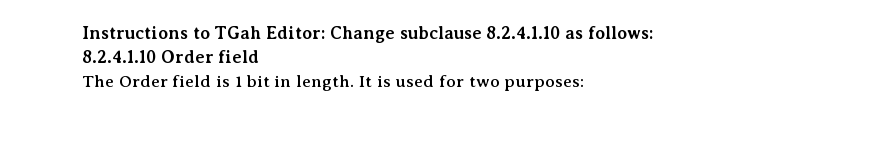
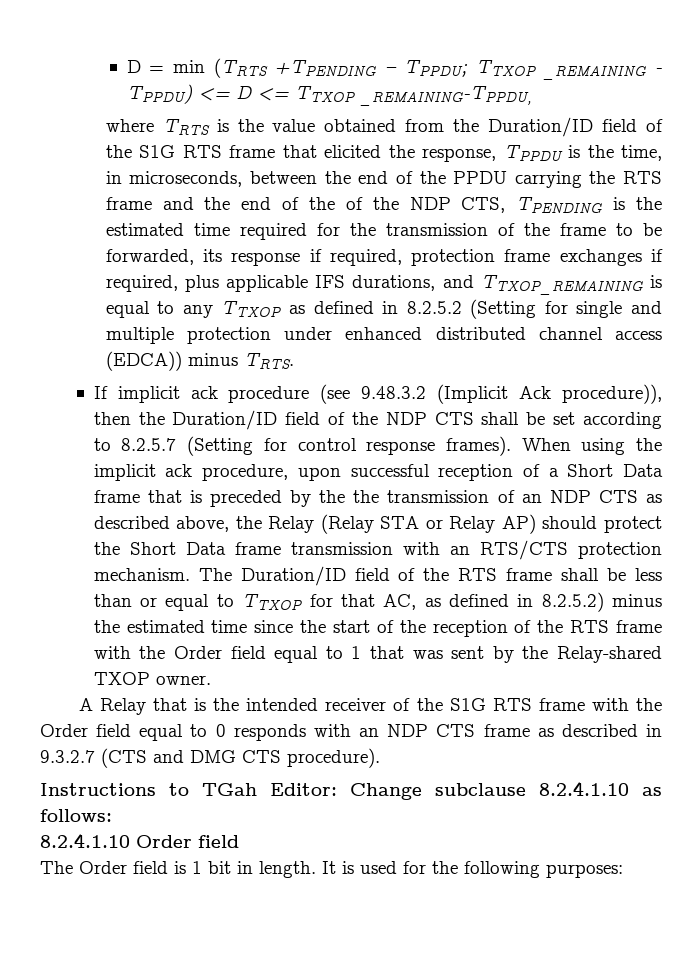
(82, 32) none -> [126,58,662,80] [126,84,532,106] [105,117,663,137] [105,145,663,162] [105,171,662,188] [105,197,662,213] [105,223,662,240] [105,249,663,266] [105,275,662,295] [105,299,662,319] [105,327,662,344] [105,351,294,371] [93,384,662,404] [93,410,662,430] [93,436,663,456] [93,464,664,481] [93,490,662,507] [93,514,662,534] [93,540,662,560] [93,566,663,586] [93,592,662,612] [93,620,662,637] [93,646,662,663] [93,672,211,685] [78,698,662,715] [40,724,662,741] [40,748,380,768] D = min (TRTS +TPENDING – TPPDU; TTXOP _REMAINING - TPPDU) <= D <= TTXOP _REMAINING-TPPDU, // where TRTS is the value obtained from the Duration/ID field of the S1G RTS frame that elicited the response, TPPDU is the time, in microseconds, between the end of the PPDU carrying the RTS frame and the end of the of the NDP CTS, TPENDING is the estimated time required for the transmission of the frame to be forwarded, its response if required, protection frame exchanges if required, plus applicable IFS durations, and TTXOP_REMAINING is equal to any TTXOP as defined in 8.2.5.2 (Setting for single and multiple protection under enhanced distributed channel access (EDCA)) minus TRTS. // If implicit ack procedure (see 9.48.3.2 (Implicit Ack procedure)), then the Duration/ID field of the NDP CTS shall be set according to 8.2.5.7 (Setting for control response frames). When using the implicit ack procedure, upon successful reception of a Short Data frame that is preceded by the the transmission of an NDP CTS as described above, the Relay (Relay STA or Relay AP) should protect the Short Data frame transmission with an RTS/CTS protection mechanism. The Duration/ID field of the RTS frame shall be less than or equal to TTXOP for that AC, as defined in 8.2.5.2) minus the estimated time since the start of the reception of the RTS frame with the Order field equal to 1 that was sent by the Relay-shared TXOP owner. // A Relay that is the intended receiver of the S1G RTS frame with the Order field equal to 0 responds with an NDP CTS frame as described in 9.3.2.7 (CTS and DMG CTS procedure). //
[468,77,500,87] two -> [432,861,540,878] the following

